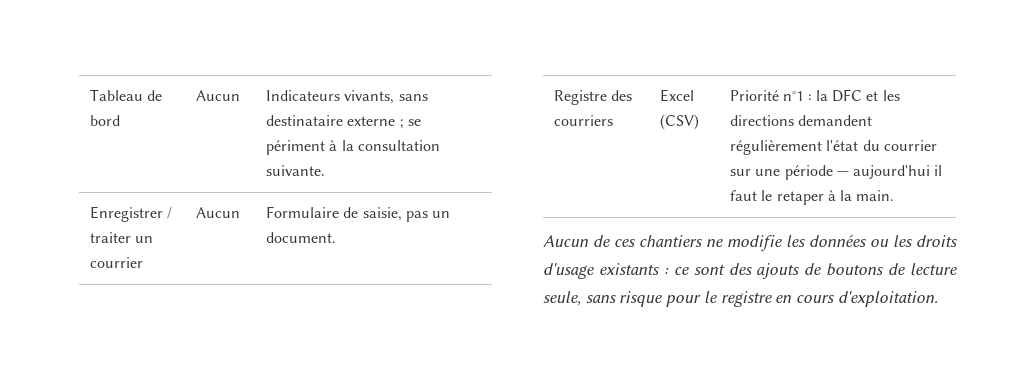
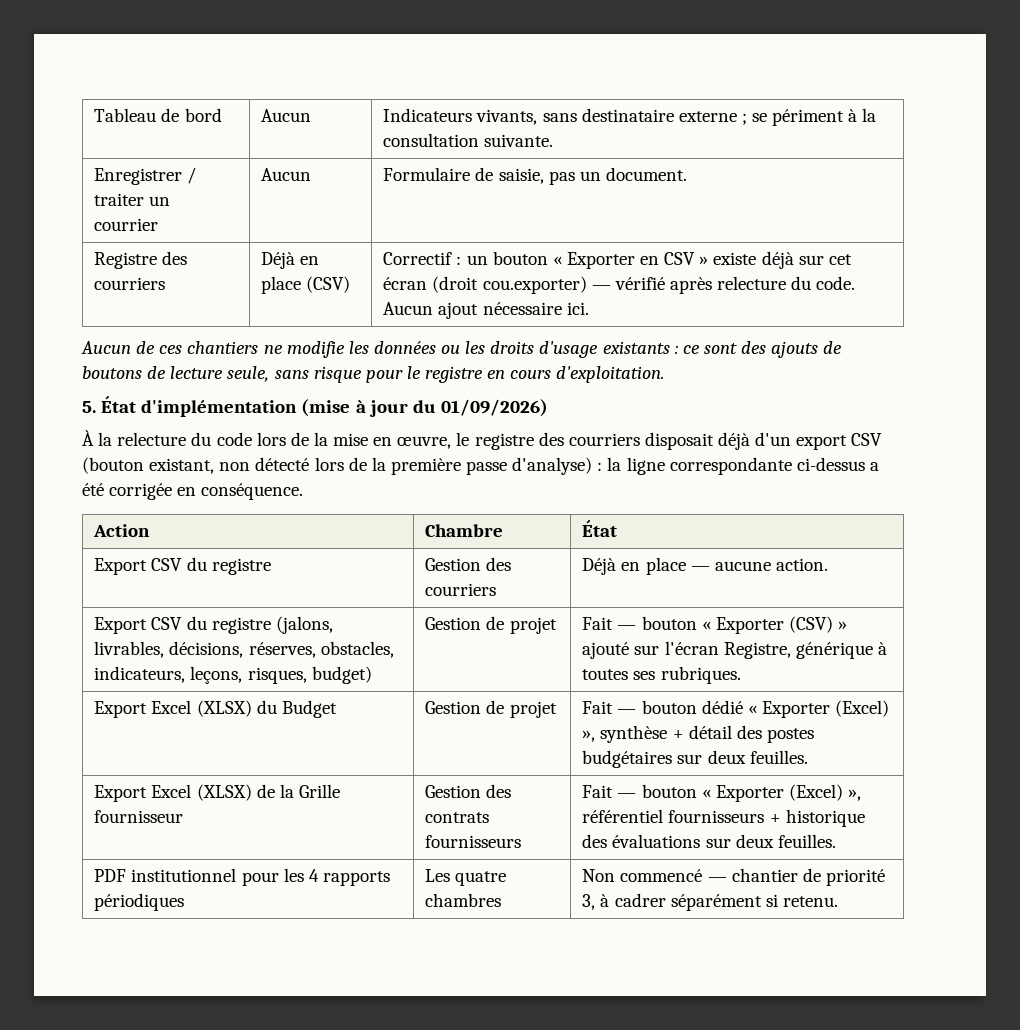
[659,89,694,102] [659,114,699,130] [729,89,900,102] [729,115,873,126] [729,140,937,155] [729,165,943,180] [729,190,895,205] Excel (CSV) | Priorité n°1 : la DFC et les directions demandent régulièrement l'état du courrier sur une période — aujourd'hui il faut le retaper à la main. -> [261,252,320,269] [261,276,351,294] [383,251,852,269] [383,276,856,294] [383,302,589,319] Déjà en place (CSV) | Correctif : un bouton « Exporter en CSV » existe déjà sur cet écran (droit cou.exporter) — vérifié après relecture du code. Aucun ajout nécessaire ici.
(938, 299) none -> [82,396,548,417] [82,430,883,450] [82,457,879,475] [82,483,304,500] [93,524,151,537] [425,524,504,537] [582,520,618,537] [94,557,271,575] [425,557,512,571] [425,583,497,596] [582,557,828,575] [94,616,333,634] [94,641,394,658] [94,666,372,684] [425,616,557,634] [582,616,848,634] [582,641,887,659] [582,666,741,684] [94,700,337,718] [425,700,557,718] [582,700,890,718] [582,725,814,743] [582,750,808,768] [94,784,340,802] [94,810,184,823] [425,784,512,798] [425,812,490,823] [425,835,522,848] [582,784,862,802] [582,809,865,827] [582,834,836,848] [94,868,390,886] [94,893,185,911] [425,869,507,886] [425,893,502,907] [582,868,885,886] [582,893,838,911] // 5. État d'implémentation (mise à jour du 01/09/2026) // À la relecture du code lors de la mise en œuvre, le registre des courriers disposait déjà d'un export CSV (bouton existant, non détecté lors de la première passe d'analyse) : la ligne correspondante ci-dessus a été corrigée en conséquence. // Action | Chambre | État // Export CSV du registre | Gestion des courriers | Déjà en place — aucune action. // Export CSV du registre (jalons, livrables, décisions, réserves, obstacles, indicateurs, leçons, risques, budget) | Gestion de projet | Fait — bouton « Exporter (CSV) » ajouté sur l'écran Registre, générique à toutes ses rubriques. // Export Excel (XLSX) du Budget | Gestion de projet | Fait — bouton dédié « Exporter (Excel) », synthèse + détail des postes budgétaires sur deux feuilles. // Export Excel (XLSX) de la Grille fournisseur | Gestion des contrats fournisseurs | Fait — bouton « Exporter (Excel) », référentiel fournisseurs + historique des évaluations sur deux feuilles. // PDF institutionnel pour les 4 rapports périodiques | Les quatre chambres | Non commencé — chantier de priorité 3, à cadrer séparément si retenu.

